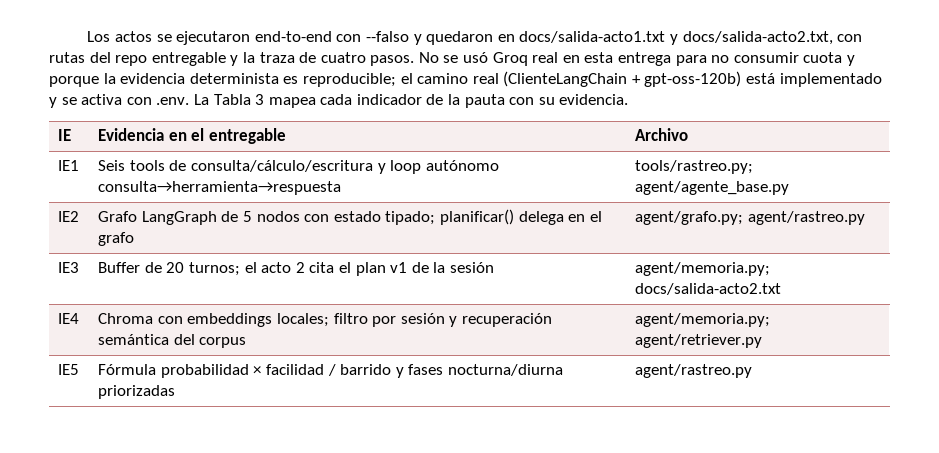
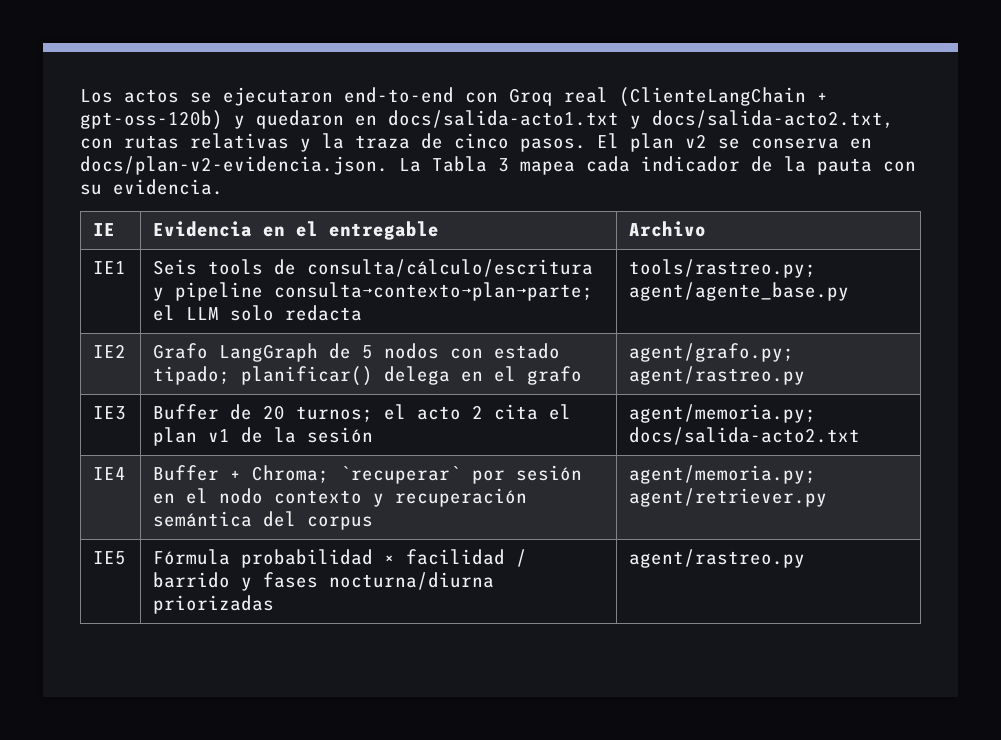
[366,31,410,42] --falso -> [509,87,828,107] [80,110,223,130] Groq real (ClienteLangChain + gpt-oss-120b)
[89,52,226,66] del repo entregable -> [190,133,289,149] relativas
[320,52,855,66] [49,71,882,87] [49,94,190,108] cuatro pasos. No se usó Groq real en esta entrega para no consumir cuota y porque la evidencia determinista es reproducible; el camino real (ClienteLangChain + gpt-oss-120b) está implementado y se activa con .env. -> [454,133,872,152] [80,156,388,175] cinco pasos. El plan v2 se conserva en docs/plan-v2-evidencia.json.
[390,160,499,174] [98,181,342,195] loop autónomo consulta→herramienta→respuesta -> [175,282,594,301] [153,305,363,321] pipeline consulta→contexto→plan→parte; el LLM solo redacta
[98,313,445,327] Chroma con embeddings locales; filtro por sesión -> [153,465,583,484] [153,488,363,504] Buffer + Chroma; `recuperar` por sesión en el nodo contexto

